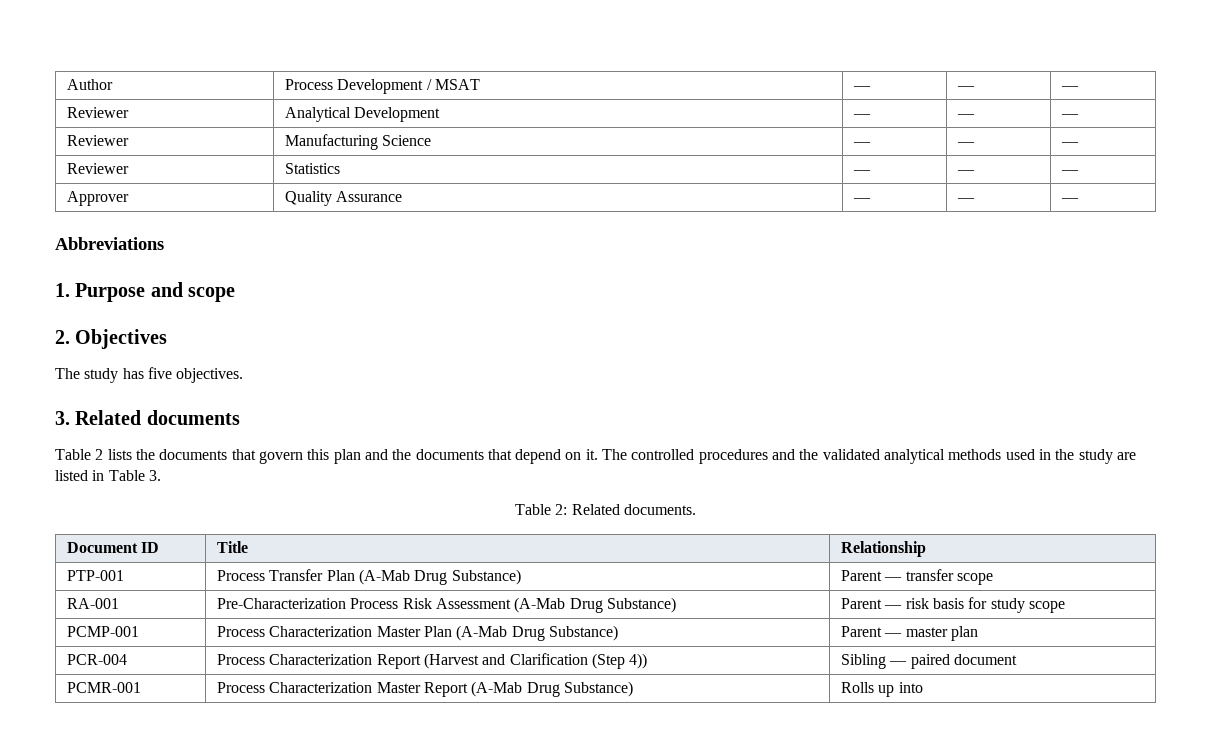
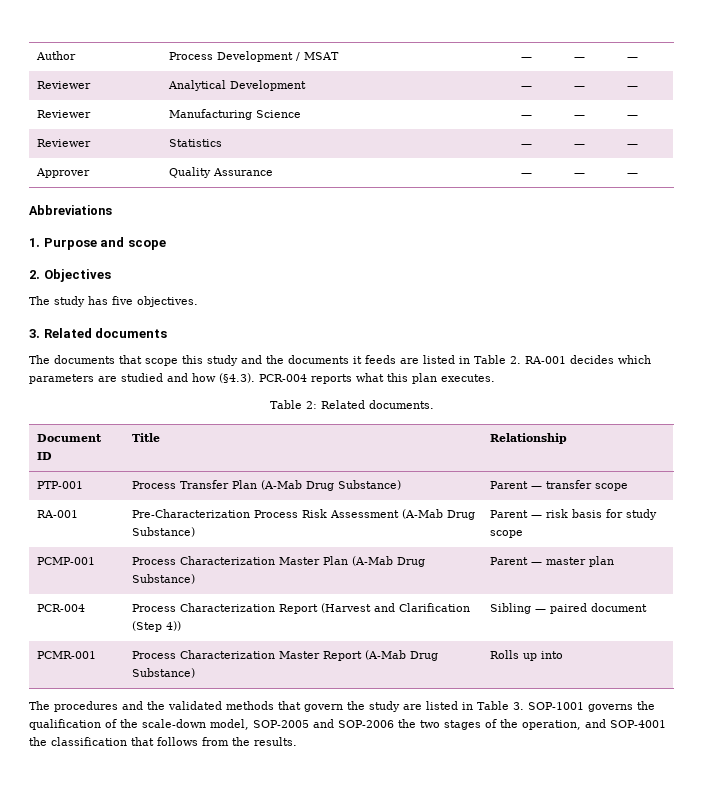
[55,449,1136,464] [55,470,161,481] Table 2 lists the documents that govern this plan and the documents that depend on it. The controlled procedures and the validated analytical methods used in the study are listed in Table 3. -> [29,355,651,366] [29,373,495,384] The documents that scope this study and the documents it feeds are listed in Table 2. RA-001 decides which parameters are studied and how (§4.3). PCR-004 reports what this plan executes.
(923, 687) none -> [29,701,655,712] [29,719,666,730] [29,737,297,746] // The procedures and the validated methods that govern the study are listed in Table 3. SOP-1001 governs the qualification of the scale-down model, SOP-2005 and SOP-2006 the two stages of the operation, and SOP-4001 the classification that follows from the results.

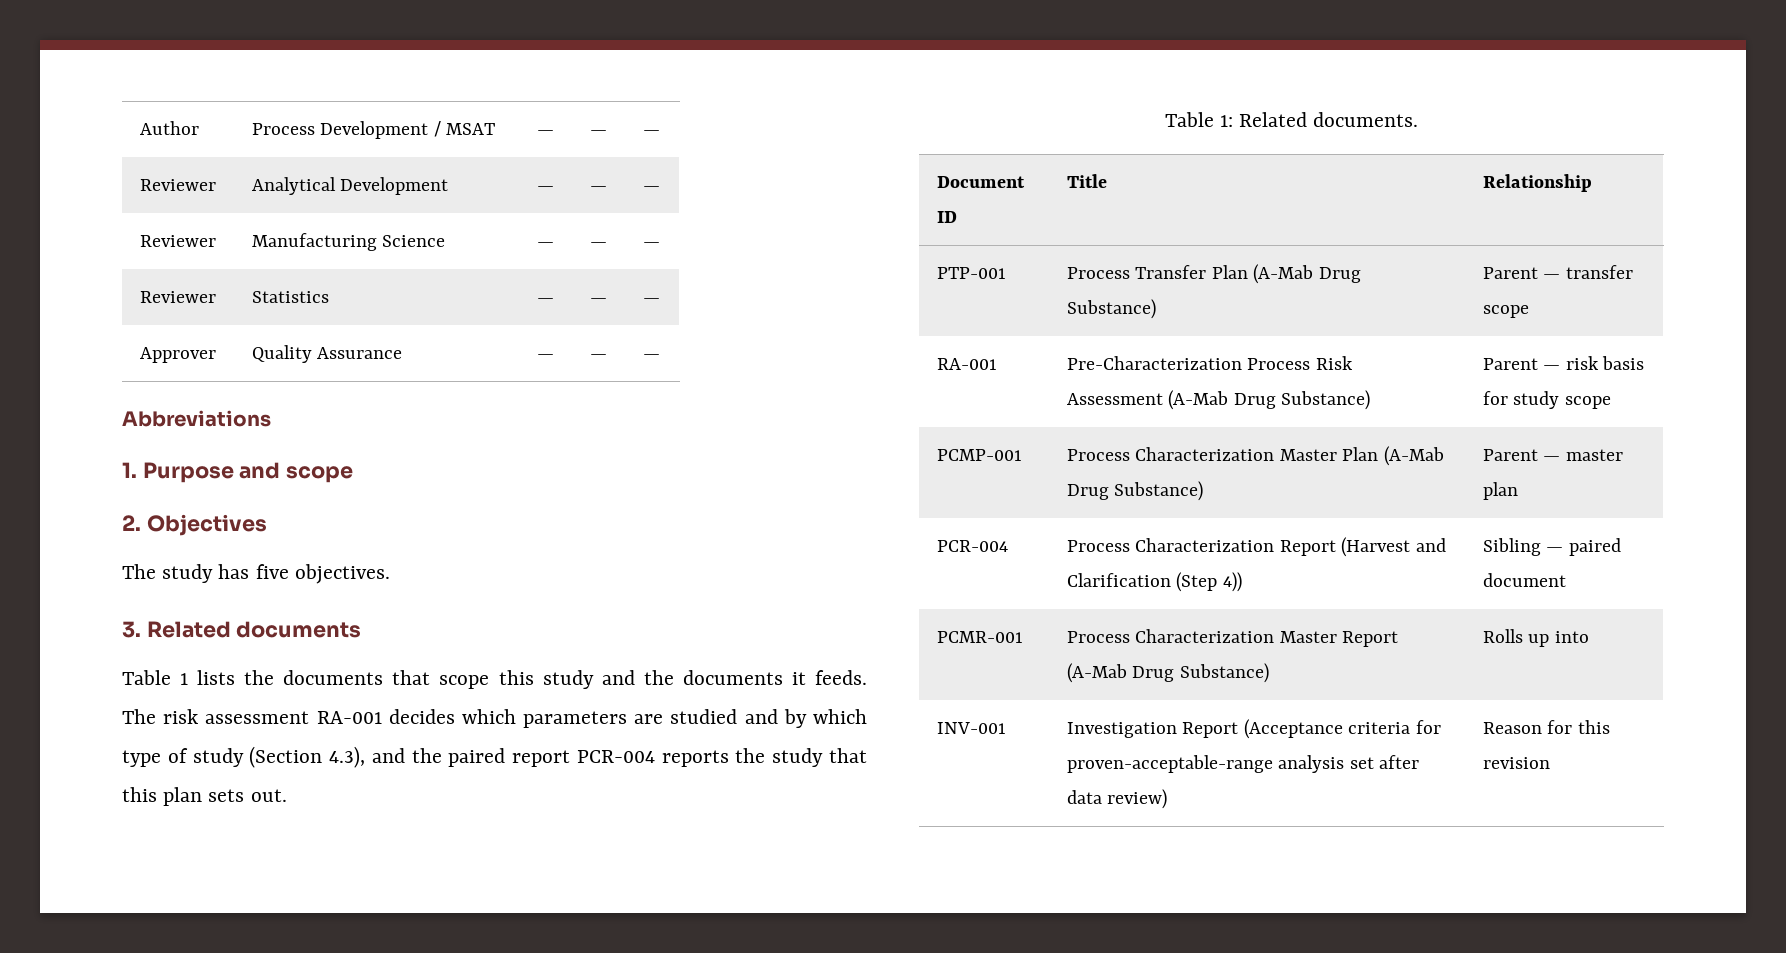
[29,355,50,364] The -> [122,670,275,685] Table 1 lists the
[365,355,521,364] feeds are listed in Table 2. -> [815,670,868,685] [122,709,310,724] feeds. The risk assessment
[192,373,495,384] [269,400,317,409] how (§4.3). PCR-004 reports what this plan executes. // Table 2: -> [783,709,867,728] [122,746,867,768] [122,787,287,806] [1164,112,1233,127] by which type of study (Section 4.3), and the paired report PCR-004 reports the study that this plan sets out. // Table 1:
[29,701,655,712] [29,719,666,730] [29,737,297,746] // The procedures and the validated methods that govern the study are listed in Table 3. SOP-1001 governs the qualification of the scale-down model, SOP-2005 and SOP-2006 the two stages of the operation, and SOP-4001 the classification that follows from the results. -> [936,722,1006,734] [1066,719,1441,739] [1066,755,1420,773] [1066,789,1168,809] [1482,720,1610,734] [1482,757,1550,769] // INV-001 | Investigation Report (Acceptance criteria for proven-acceptable-range analysis set after data review) | Reason for this revision

